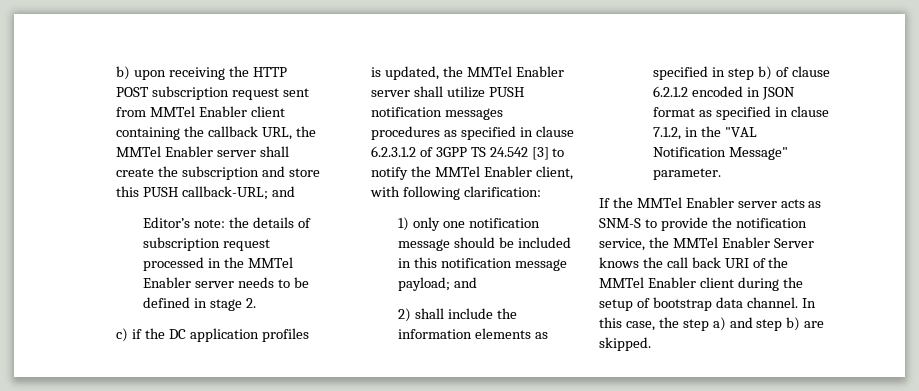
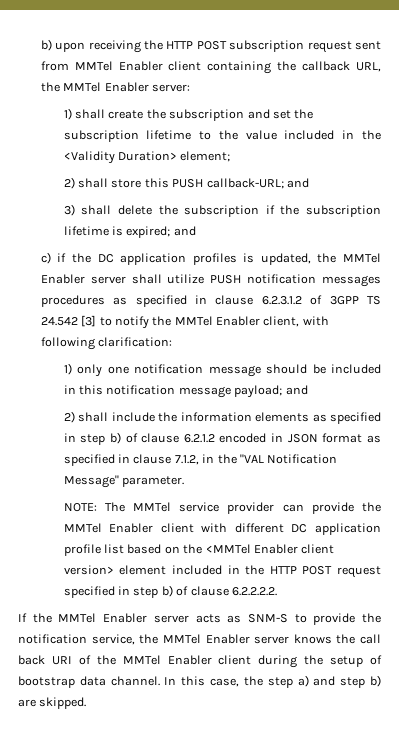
[216,150,256,157] server -> [151,84,190,92] [63,108,72,120] server: // 1)
(285, 171) none -> [272,109,314,119] [63,130,382,142] [63,151,231,164] [63,177,109,189] set the subscription lifetime to the value included in the <Validity Duration> element; // 2) shall
[142,217,311,228] [142,237,270,251] [142,257,293,271] [142,277,309,288] [142,297,256,311] Editor’s note: the details of subscription request processed in the MMTel Enabler server needs to be defined in stage 2. -> [63,204,382,217] [63,226,196,238] 3) shall delete the subscription if the subscription lifetime is expired; and
(721, 174) none -> [63,502,382,514] [63,523,381,535] [63,544,335,556] [63,565,381,578] [63,585,277,598] // NOTE: The MMTel service provider can provide the MMTel Enabler client with different DC application profile list based on the <MMTel Enabler client version> element included in the HTTP POST request specified in step b) of clause 6.2.2.2.2.
[773,238,814,248] Server -> [254,636,290,644] server

